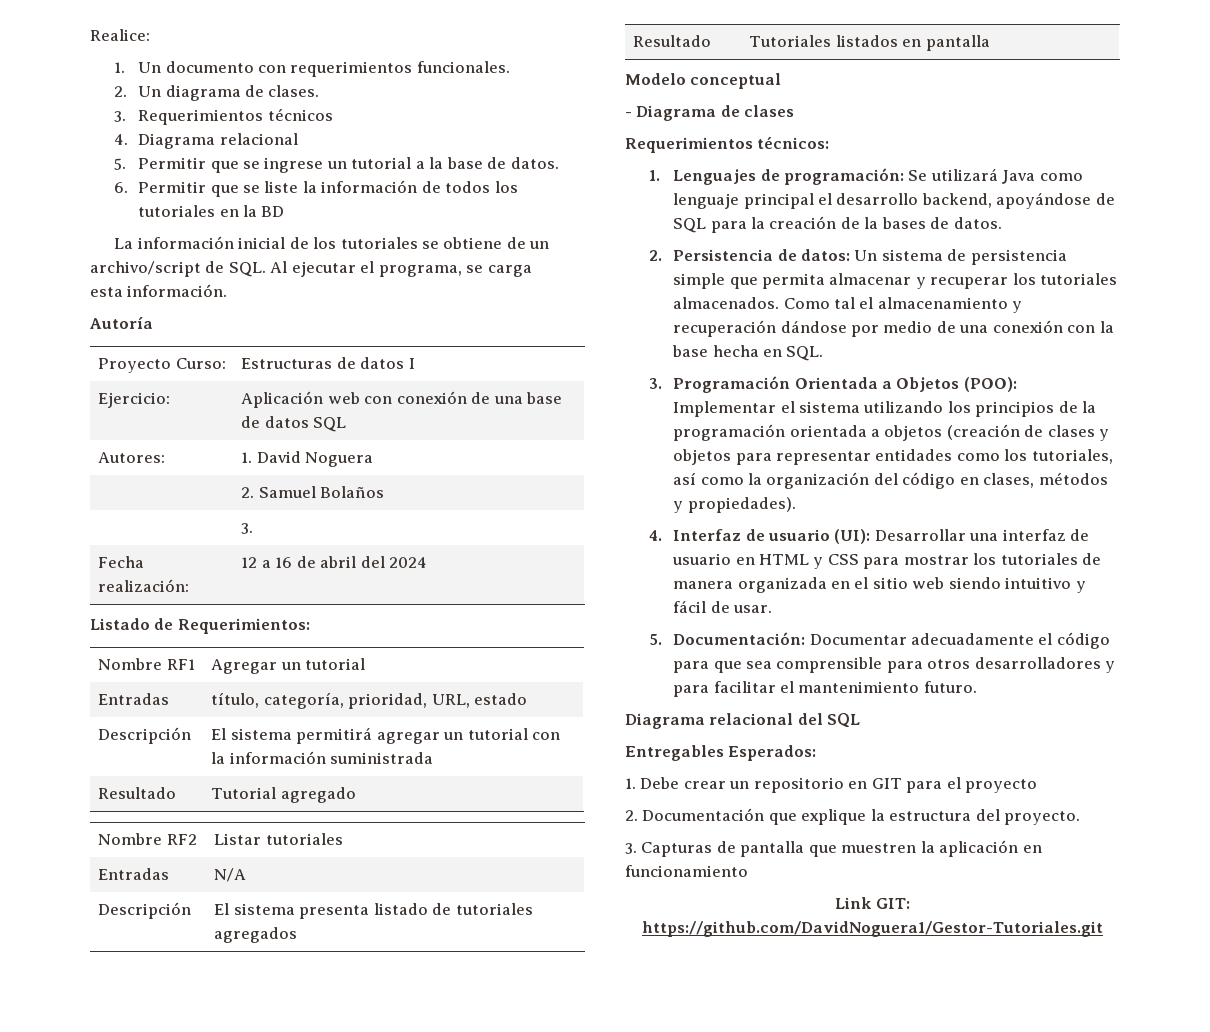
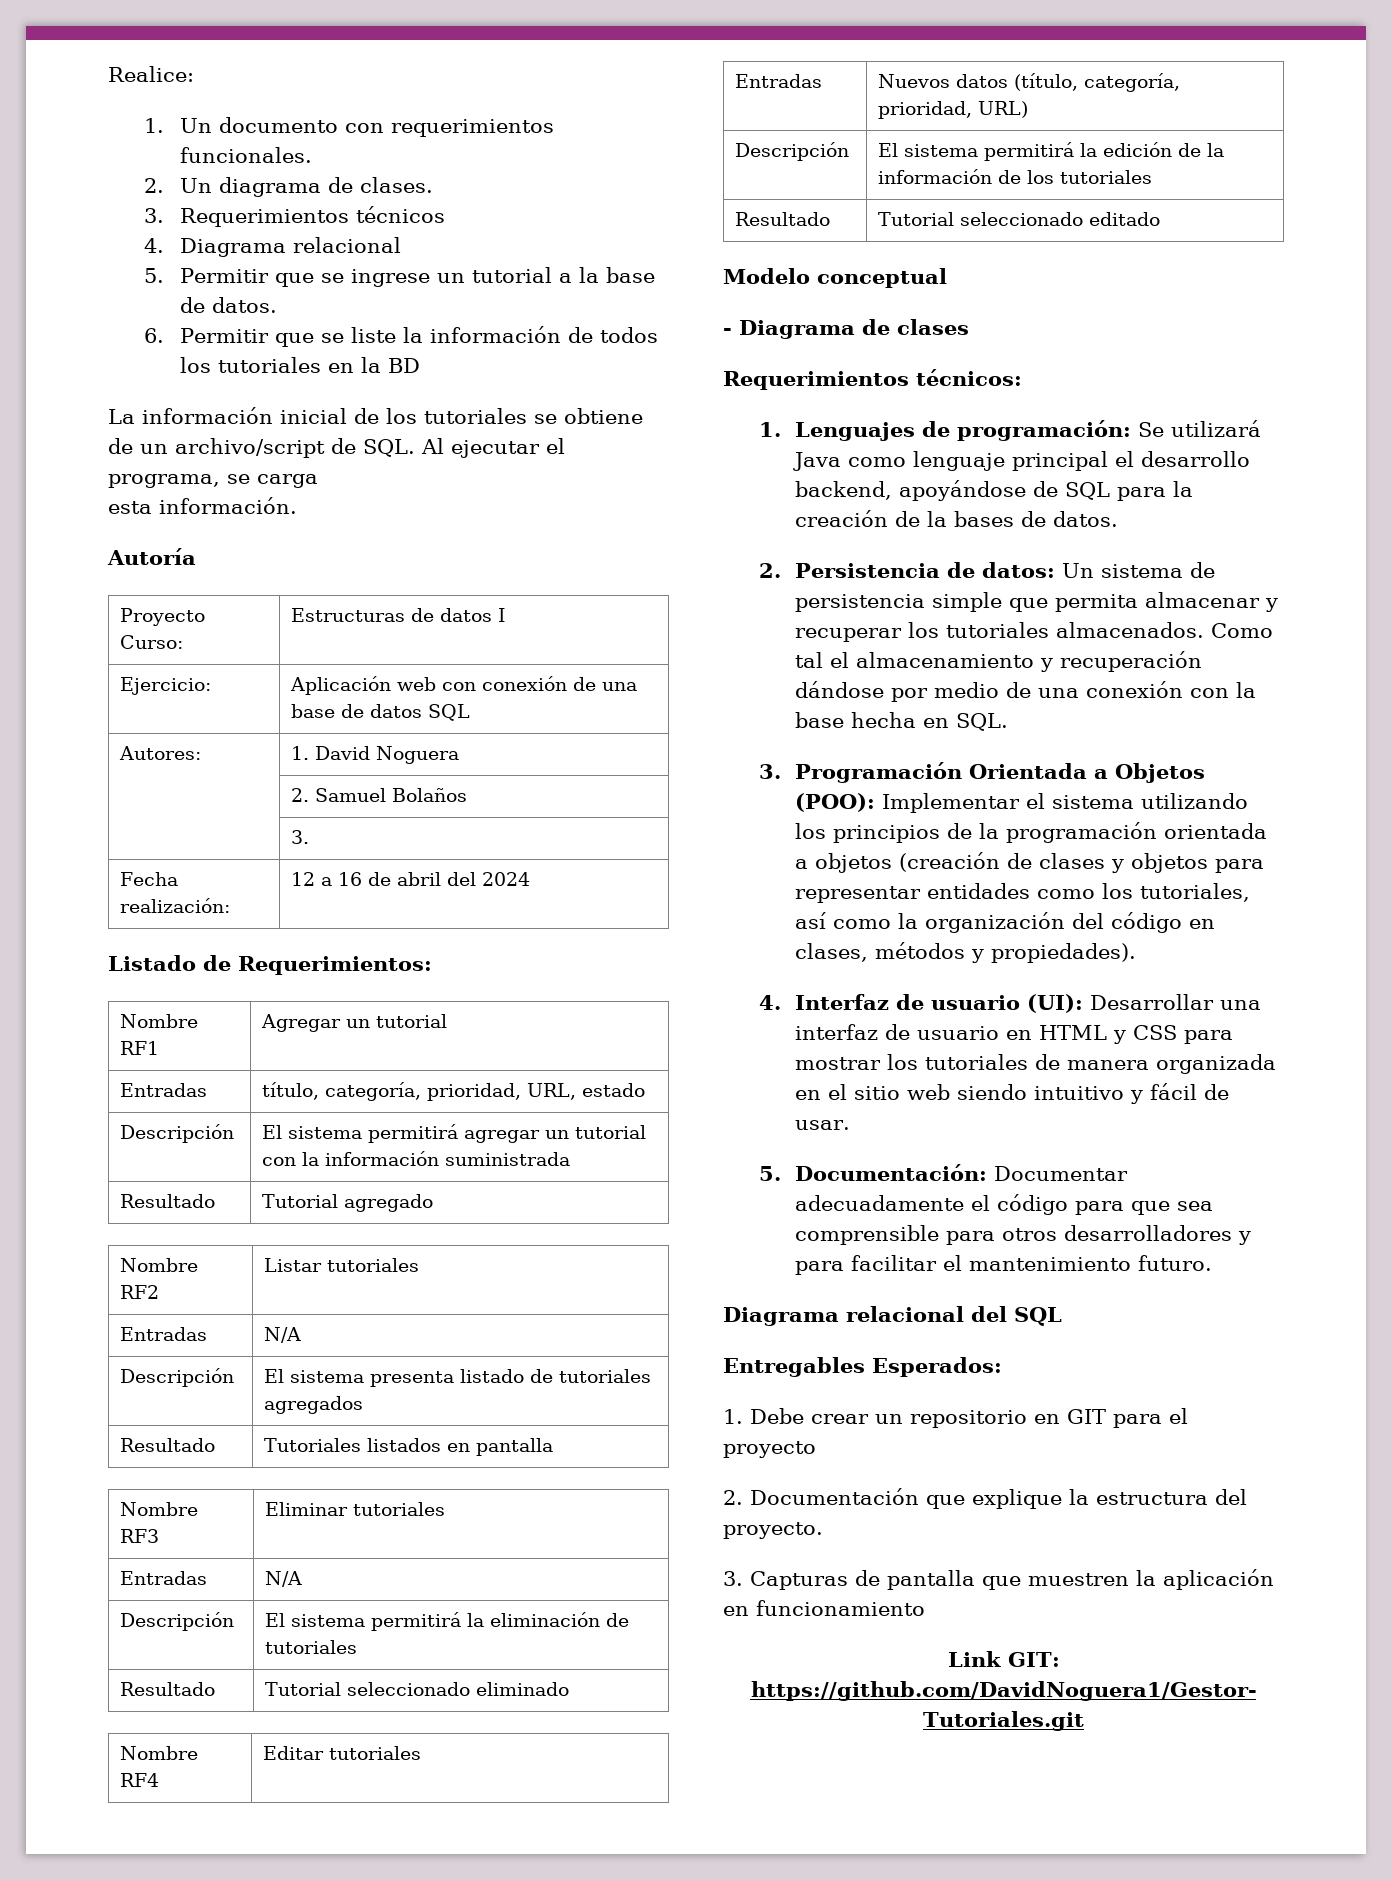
(990, 43) none -> [119,1502,198,1516] [119,1529,159,1543] [264,1502,445,1516] [119,1571,207,1585] [264,1571,302,1587] [119,1612,234,1631] [264,1612,629,1631] [264,1640,357,1654] [119,1682,215,1696] [264,1682,569,1696] [119,1746,198,1760] [119,1773,159,1787] [262,1746,421,1760] [734,74,822,88] [877,73,1180,92] [877,101,1028,119] [734,142,849,161] [877,142,1224,161] [877,169,1152,184] [734,212,830,226] [877,212,1160,226] // Nombre RF3 | Eliminar tutoriales // Entradas | N/A // Descripción | El sistema permitirá la eliminación de tutoriales // Resultado | Tutorial seleccionado eliminado // Nombre RF4 | Editar tutoriales // Entradas | Nuevos datos (título, categoría, prioridad, URL) // Descripción | El sistema permitirá la edición de la información de los tutoriales // Resultado | Tutorial seleccionado editado

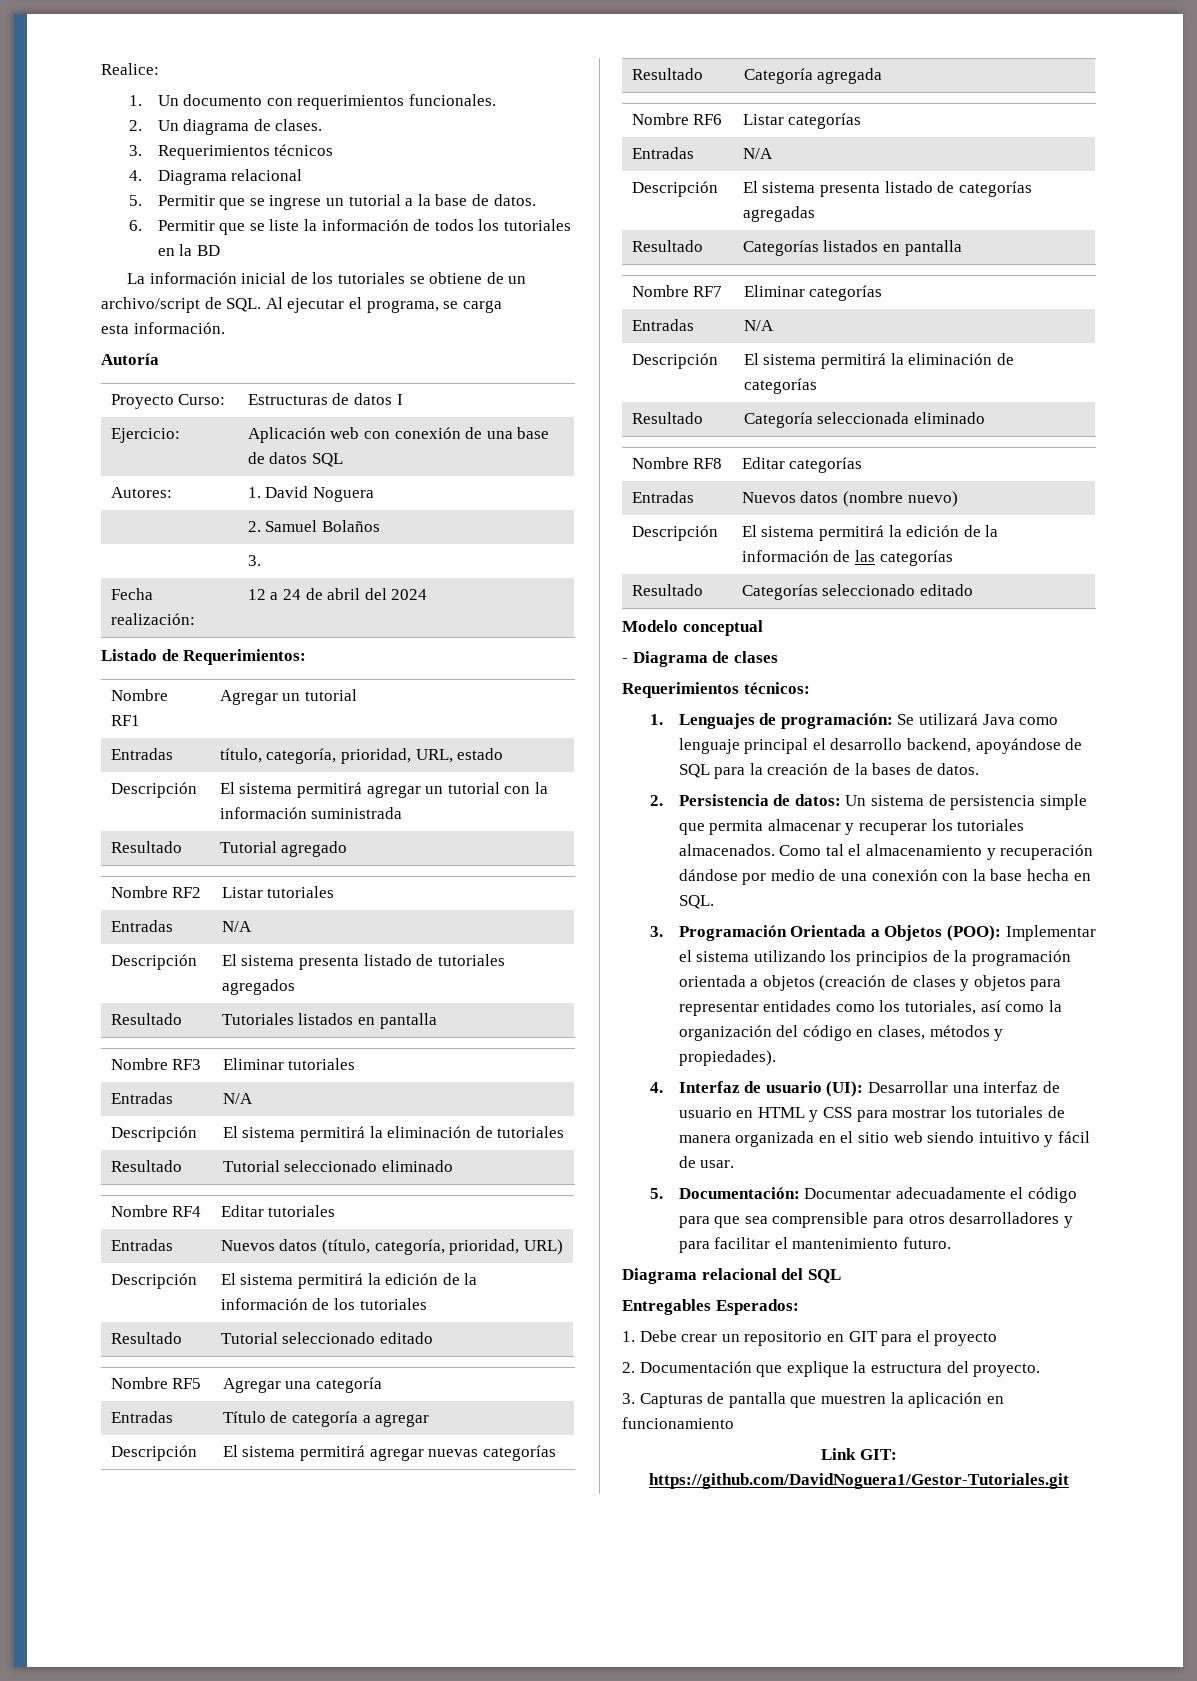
[337,872,362,886] 16 -> [283,589,302,600] 24
(1160, 219) none -> [110,1377,202,1389] [222,1377,383,1393] [110,1411,173,1423] [222,1411,430,1427] [110,1445,197,1461] [222,1445,556,1461] [631,68,703,80] [743,68,883,84] [631,113,723,125] [742,113,862,129] [631,147,694,159] [742,148,773,159] [631,181,718,197] [742,181,1032,197] [742,206,815,222] [631,240,703,252] [742,240,962,256] [631,285,723,297] [743,285,883,301] [631,319,694,331] [743,320,774,331] [631,353,718,369] [743,353,1014,369] [743,378,817,394] [631,412,703,424] [743,412,986,428] [631,457,723,469] [741,457,863,473] [631,491,694,503] [741,491,958,507] [631,525,718,541] [741,525,999,541] [741,550,953,566] [631,584,703,596] [741,584,974,600] // Nombre RF5 | Agregar una categoría // Entradas | Título de categoría a agregar // Descripción | El sistema permitirá agregar nuevas categorías // Resultado | Categoría agregada // Nombre RF6 | Listar categorías // Entradas | N/A // Descripción | El sistema presenta listado de categorías agregadas // Resultado | Categorías listados en pantalla // Nombre RF7 | Eliminar categorías // Entradas | N/A // Descripción | El sistema permitirá la eliminación de categorías // Resultado | Categoría seleccionada eliminado // Nombre RF8 | Editar categorías // Entradas | Nuevos datos (nombre nuevo) // Descripción | El sistema permitirá la edición de la información de las categorías // Resultado | Categorías seleccionado editado

